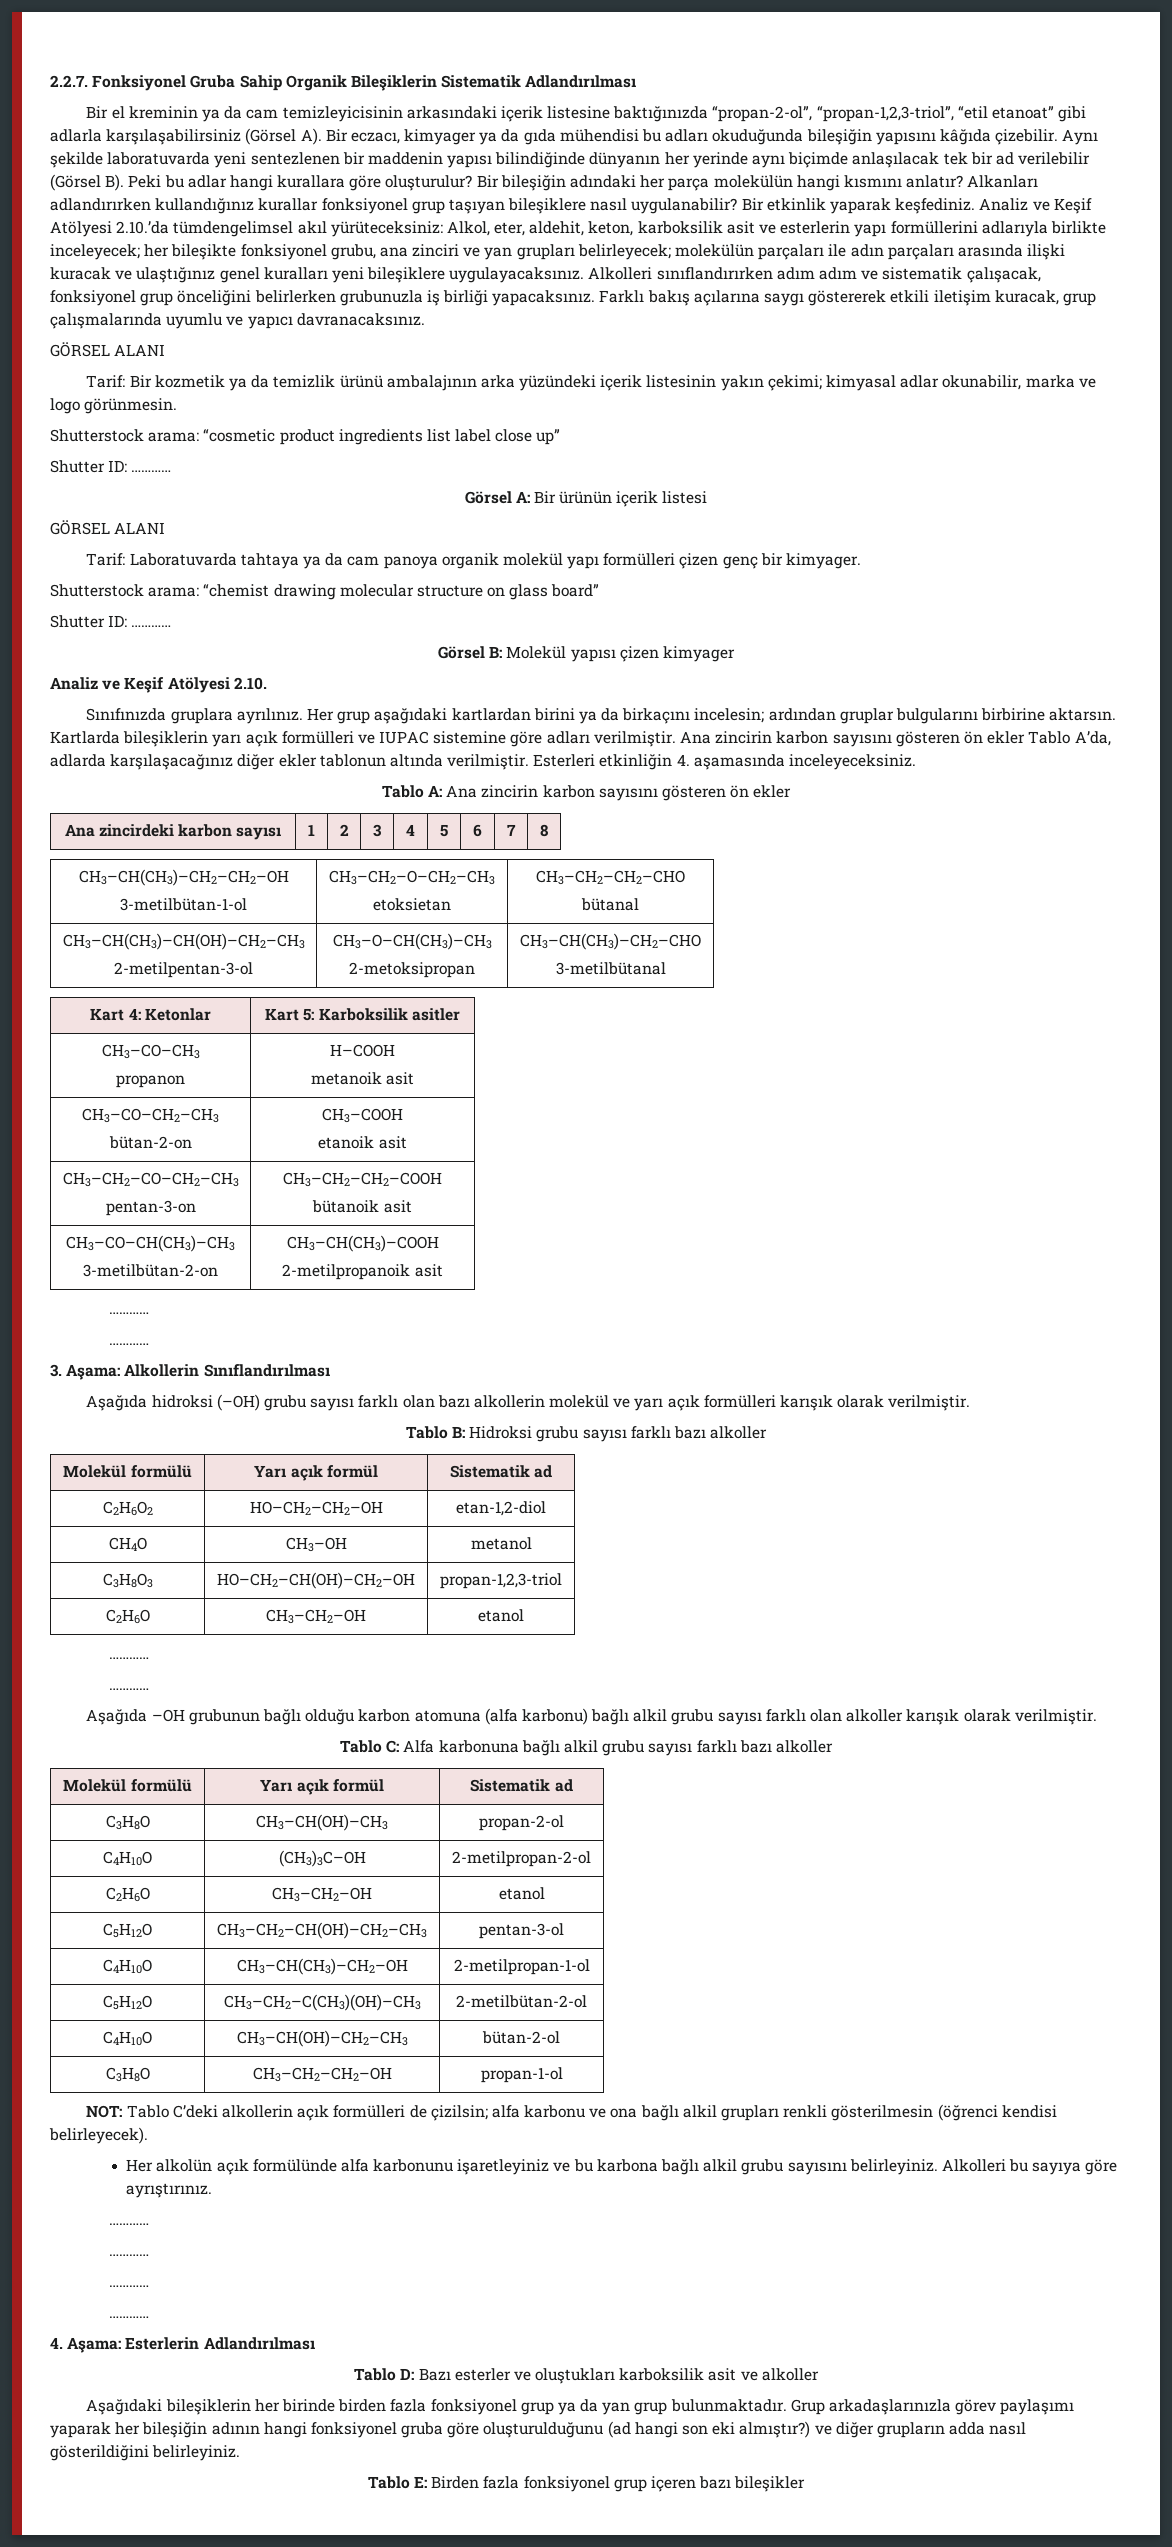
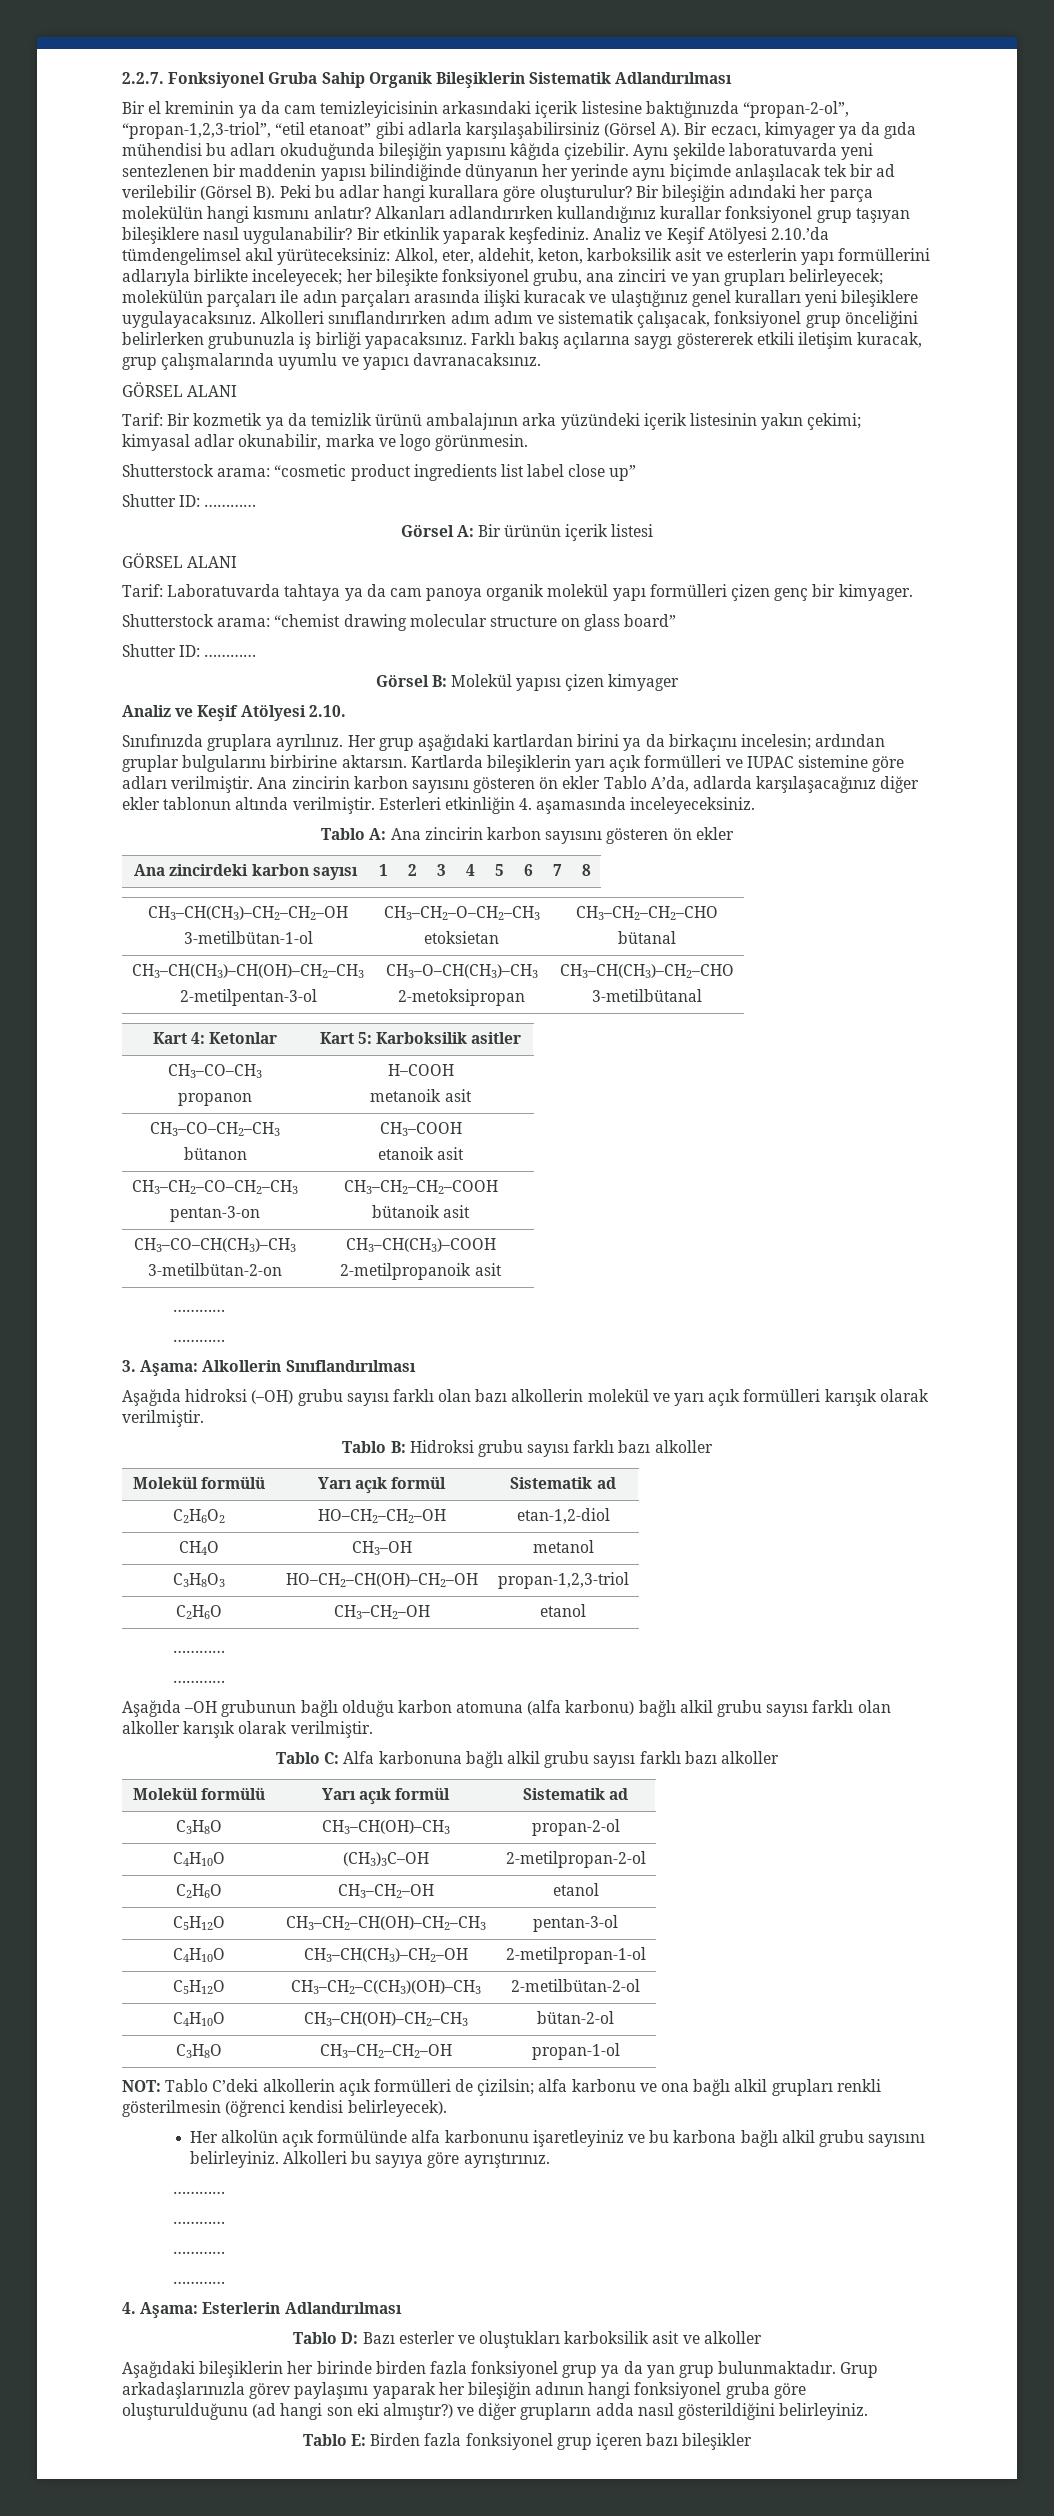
[108,1136,192,1149] bütan-2-on -> [183,1147,247,1160] bütanon

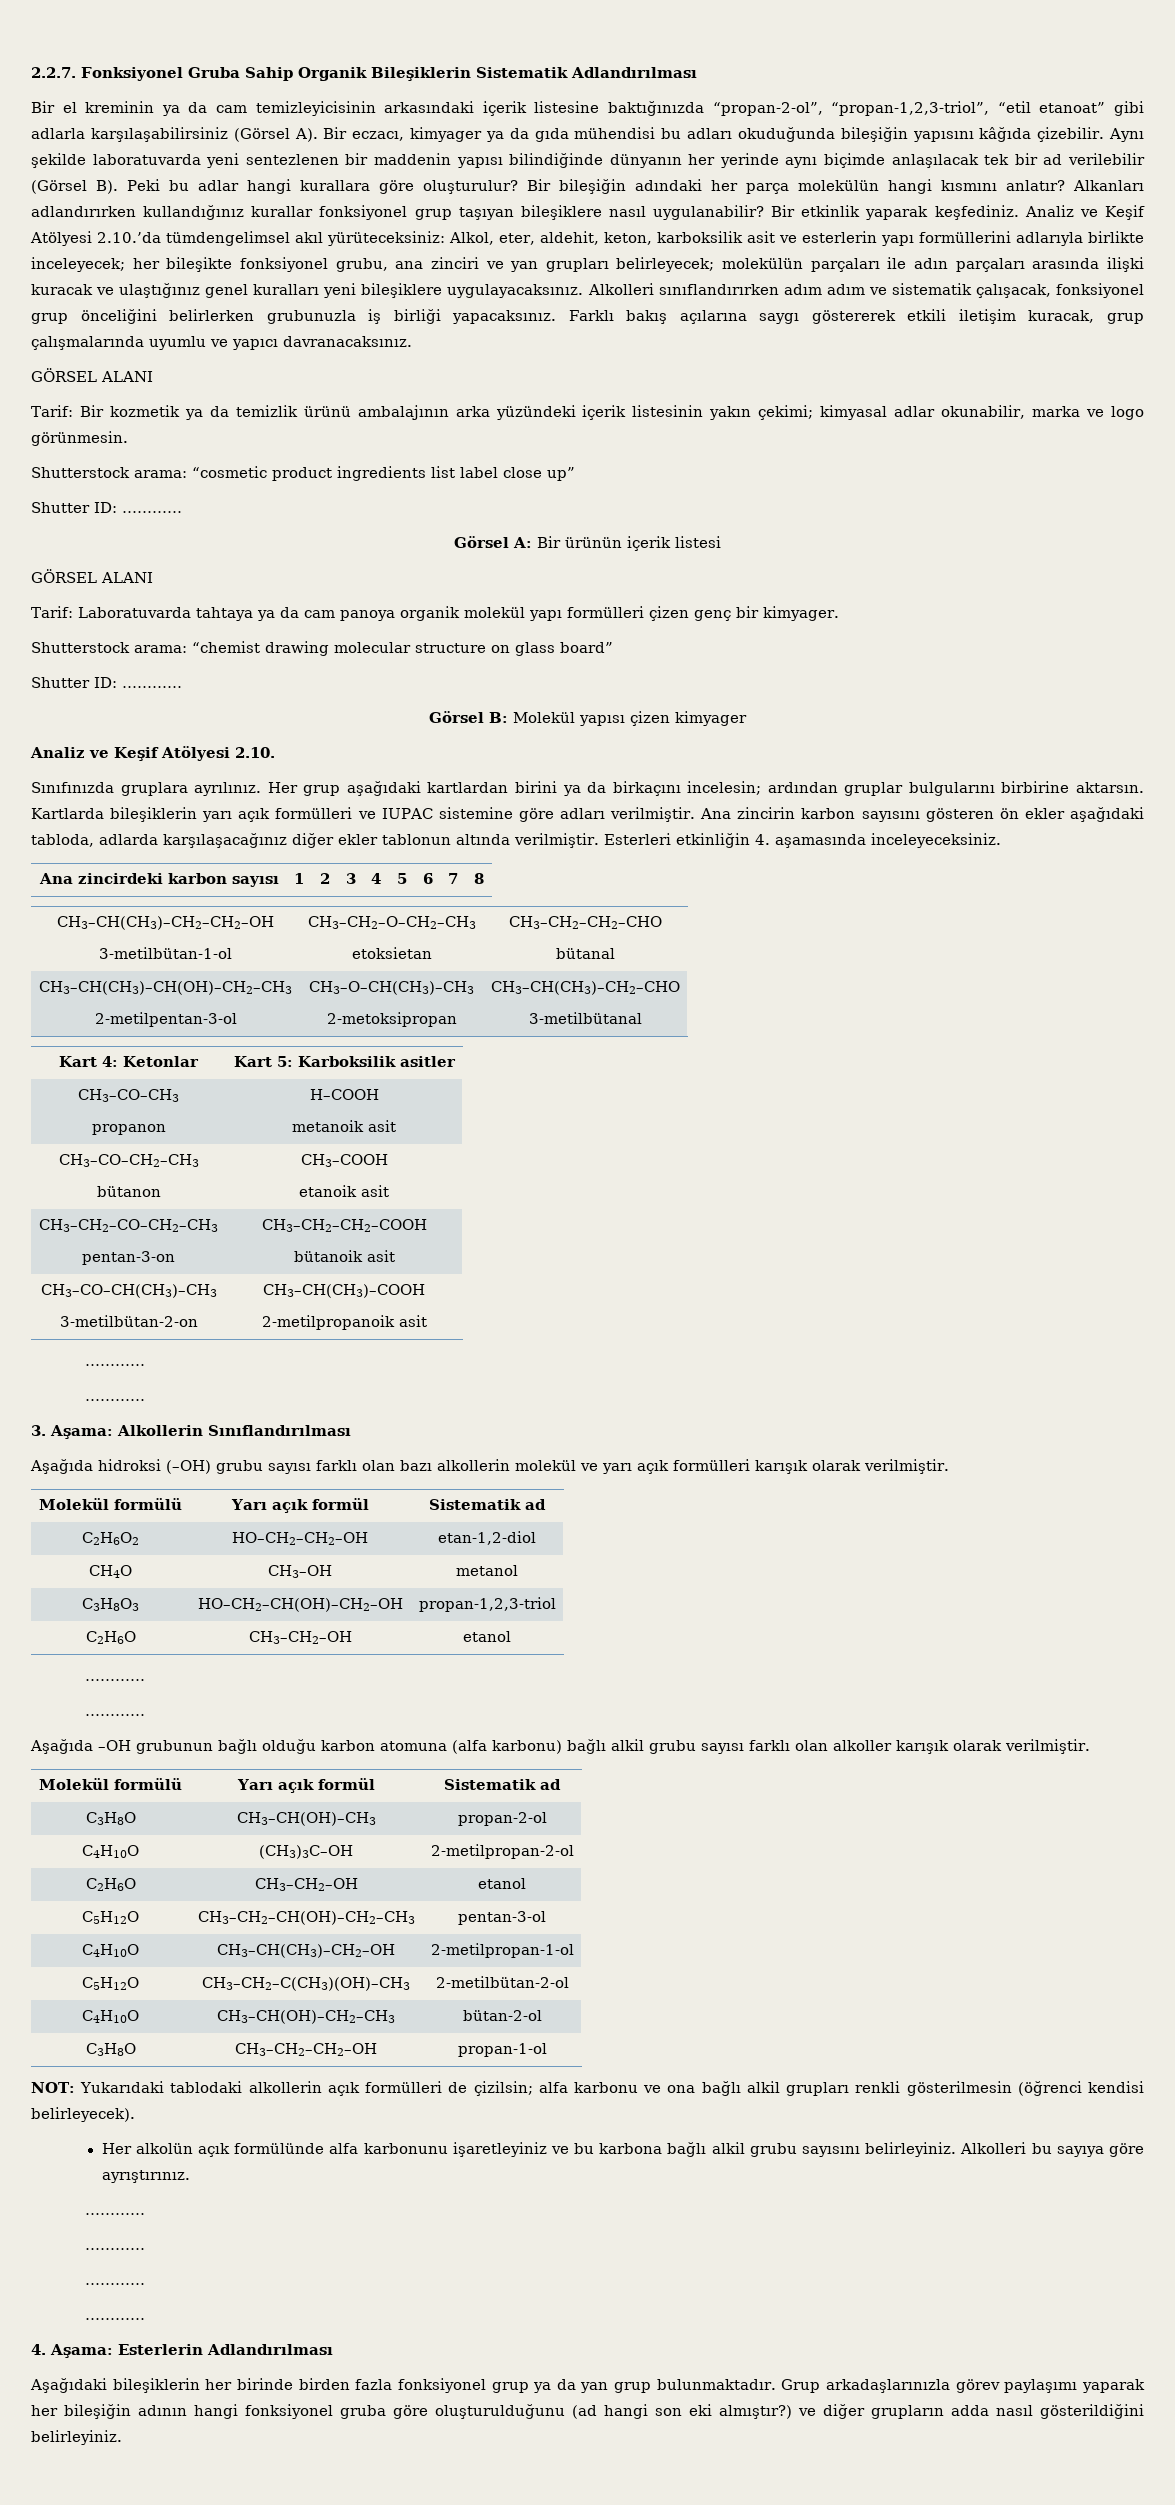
[603,776,689,792] Tablo A’da, -> [1069,807,1144,822] [31,834,94,847] aşağıdaki tabloda,
[321,827,734,844] // Tablo A: Ana zincirin karbon sayısını gösteren ön ekler -> (1001, 840) none
[342,1440,713,1457] // Tablo B: Hidroksi grubu sayısı farklı bazı alkoller -> (949, 1466) none
[276,1751,779,1768] // Tablo C: Alfa karbonuna bağlı alkil grubu sayısı farklı bazı alkoller -> (1090, 1746) none
[165,2079,259,2092] Tablo C’deki -> [80,2081,243,2093] Yukarıdaki tablodaki
[293,2331,762,2348] // Tablo D: Bazı esterler ve oluştukları karboksilik asit ve alkoller -> (333, 2349) none
[302,2433,753,2450] // Tablo E: Birden fazla fonksiyonel grup içeren bazı bileşikler -> (122, 2437) none

